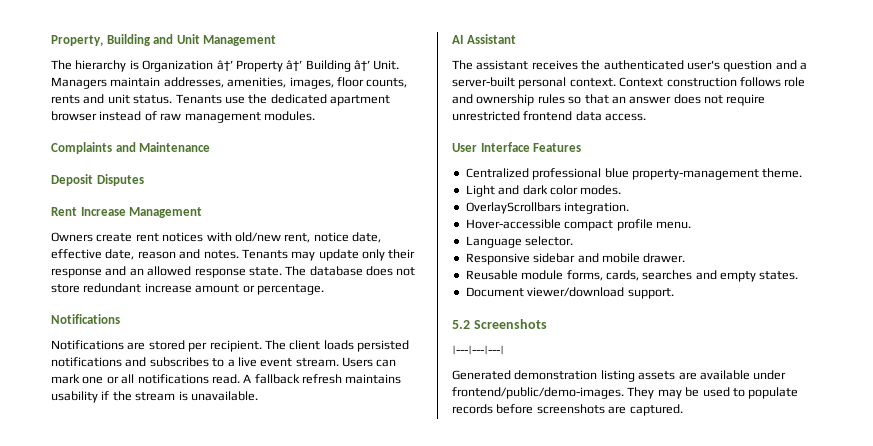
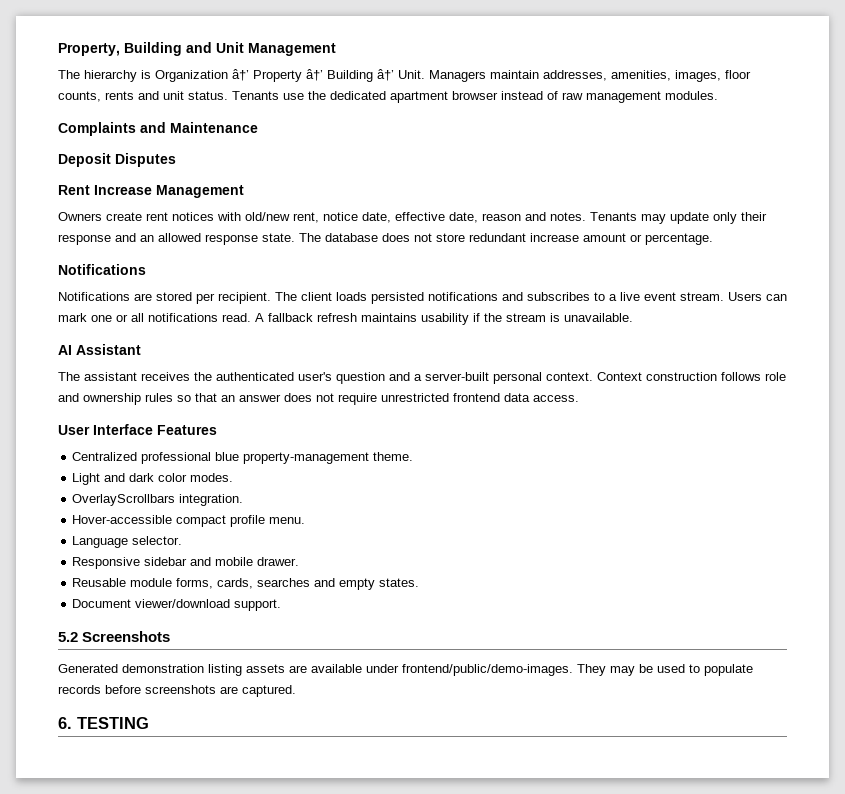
[452,345,504,355] // |---|---|---| -> (171, 636) none
(683, 410) none -> [58,717,149,729] // 6. TESTING

